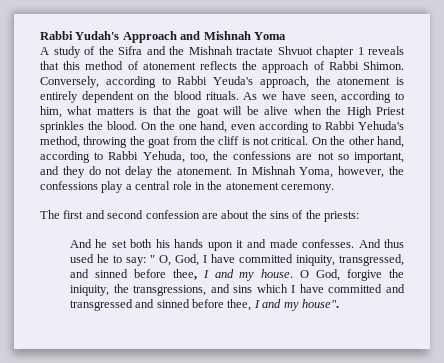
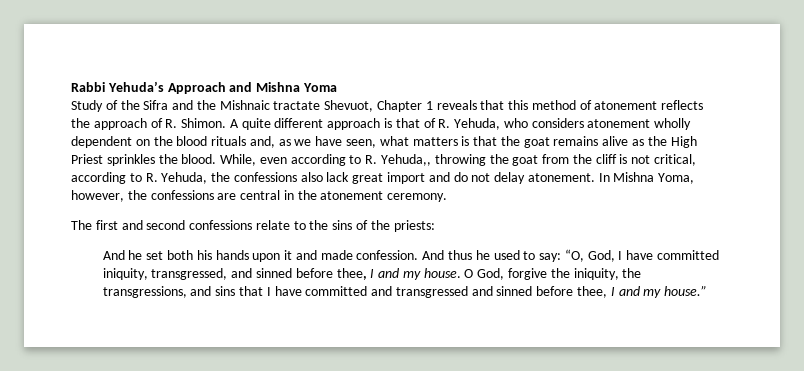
[40,31,120,40] Rabbi Yudah's -> [71,81,164,92] Rabbi Yehuda’s
[203,31,251,40] Mishnah -> [256,82,301,92] Mishna
[40,46,81,58] A study -> [71,100,103,112] Study
[188,46,354,58] Mishnah tractate Shvuot chapter -> [219,100,423,112] Mishnaic tractate Shevuot, Chapter
[328,61,404,70] [40,76,404,88] [40,91,404,103] [40,106,62,118] Rabbi Shimon. Conversely, according to Rabbi Yeuda's approach, the atonement is entirely dependent on the blood rituals. As we have seen, according to him, -> [165,118,692,130] [71,136,377,148] R. Shimon. A quite different approach is that of R. Yehuda, who considers atonement wholly dependent on the blood rituals and, as we have seen,
[223,106,322,115] will be alive when -> [553,136,645,146] remains alive as
[140,121,405,133] [40,136,80,148] On the one hand, even according to Rabbi Yehuda's method, -> [220,154,432,166] While, even according to R. Yehuda,,
[271,136,404,148] [40,151,404,163] [40,166,85,178] critical. On the other hand, according to Rabbi Yehuda, too, the confessions are not so important, and they -> [654,154,697,166] [71,172,450,184] critical, according to R. Yehuda, the confessions also lack great import and
[157,166,173,175] the -> (526, 178) none
[251,166,296,175] Mishnah -> [613,172,655,182] Mishna
[101,181,192,193] play a central role -> [217,190,281,200] are central
[145,210,250,219] confession are about -> [189,220,306,230] confessions relate to
[301,239,354,248] confesses. -> [356,250,419,260] confession.
[69,254,171,266] used he to say: " O, -> [475,249,584,262] he used to say: “O,
[256,284,288,293] which -> [238,286,263,296] that
[301,299,339,308] house". -> [664,285,708,296] house.”

